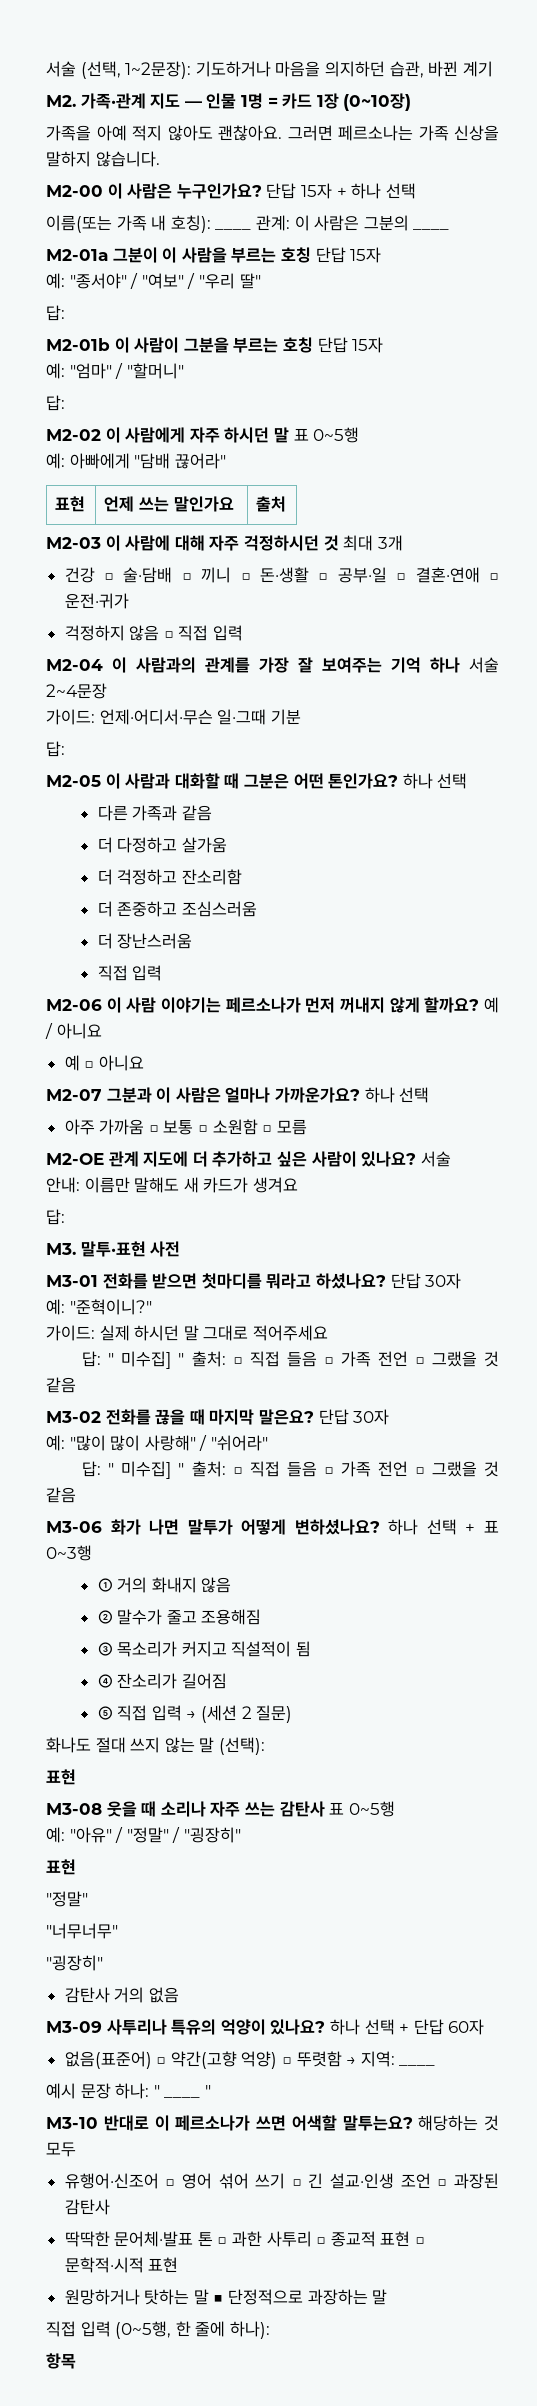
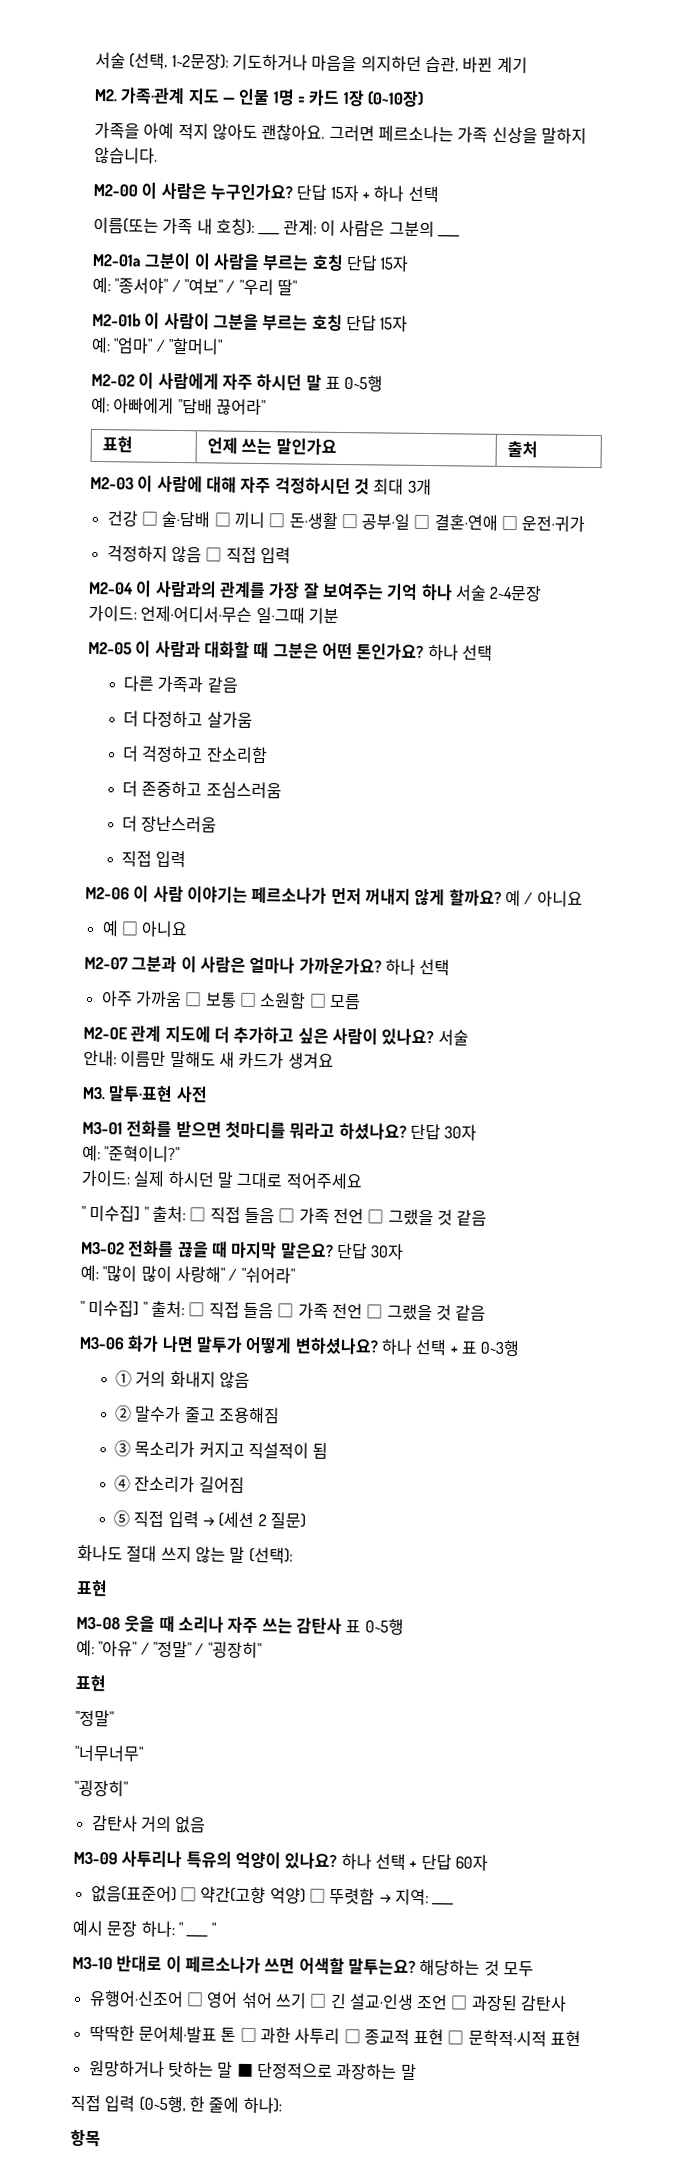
[46,305,65,321] // 답: -> (297, 287) none
[46,395,65,411] // 답: -> (223, 346) none
[46,741,65,757] // 답: -> (339, 615) none
[46,1209,65,1225] // 답: -> (334, 1060) none
[82,1351,102,1367] 답: -> (362, 1181) none
[82,1461,102,1477] 답: -> (295, 1275) none

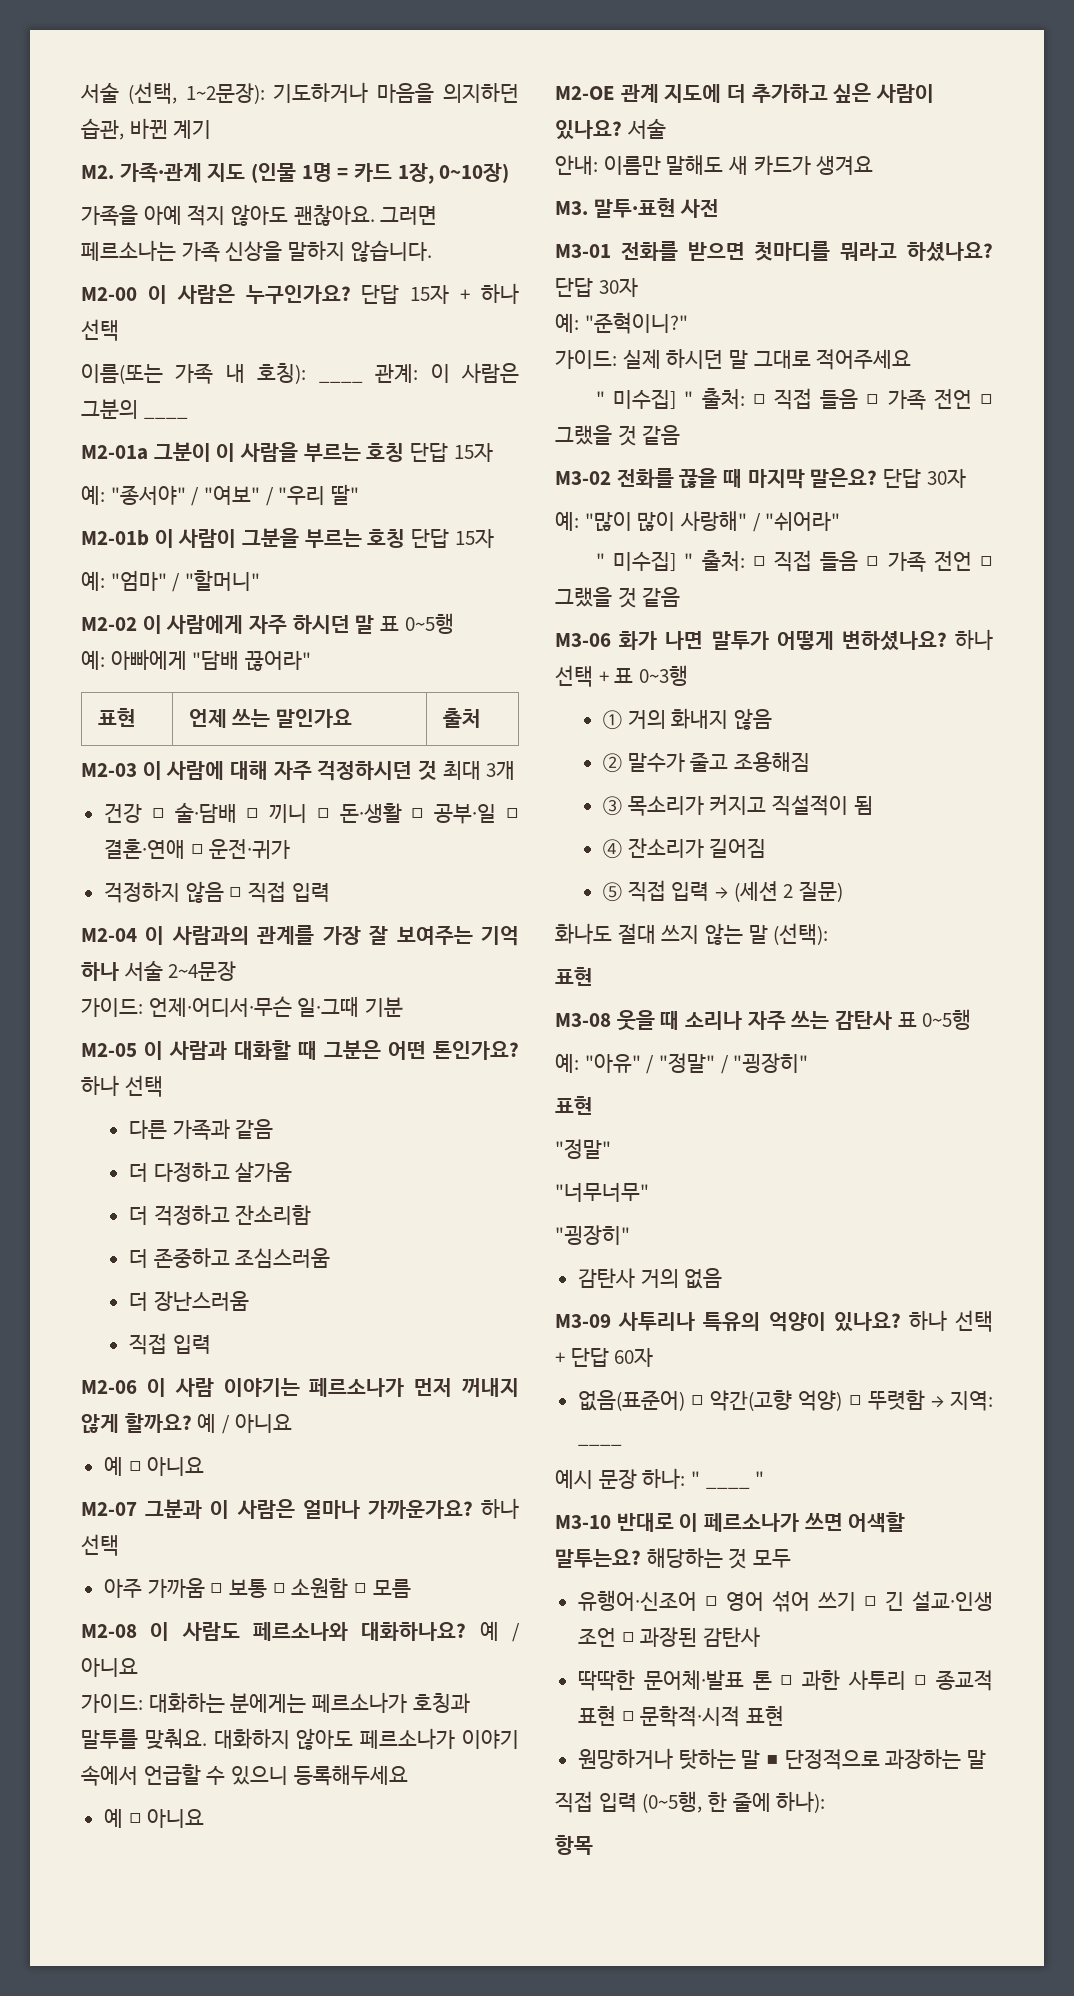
[221,88,271,106] — 인물 -> [251,163,297,183] (인물
[342,89,424,107] 1장 (0~10장) -> [397,163,510,184] 1장, 0~10장)
(361, 1001) none -> [81,1621,520,1642] [81,1658,138,1677] [81,1692,470,1713] [81,1728,519,1750] [81,1764,408,1786] [104,1808,205,1828] // M2-08 이 사람도 페르소나와 대화하나요? 예 / 아니요 // 가이드: 대화하는 분에게는 페르소나가 호칭과 말투를 맞춰요. 대화하지 않아도 페르소나가 이야기 속에서 언급할 수 있으니 등록해두세요 // 예 □ 아니요

